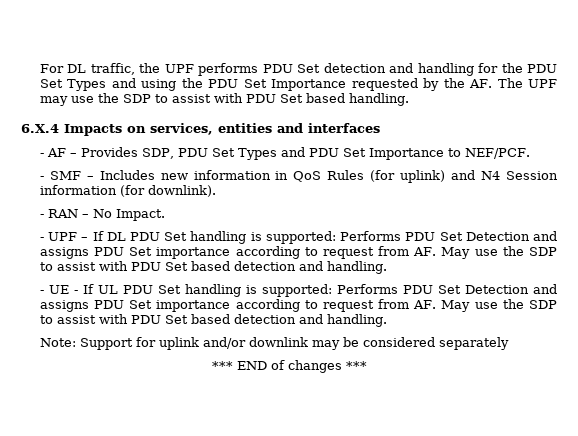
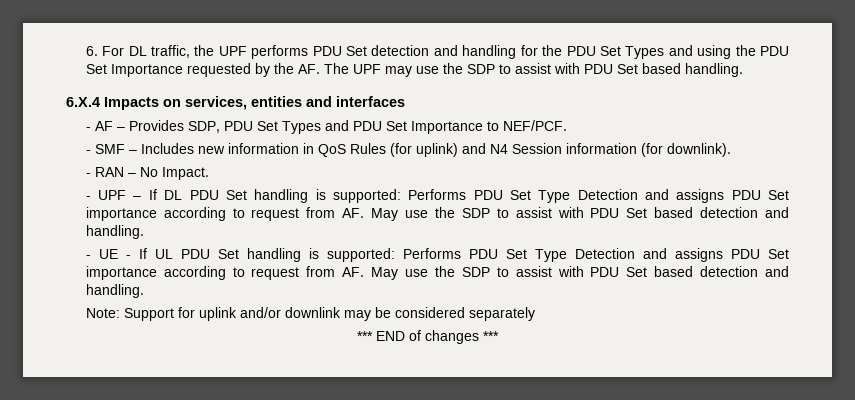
(39, 68) none -> [85,46,98,56] 6.
(463, 236) none -> [538,190,571,203] Type
(461, 289) none -> [534,249,567,262] Type

